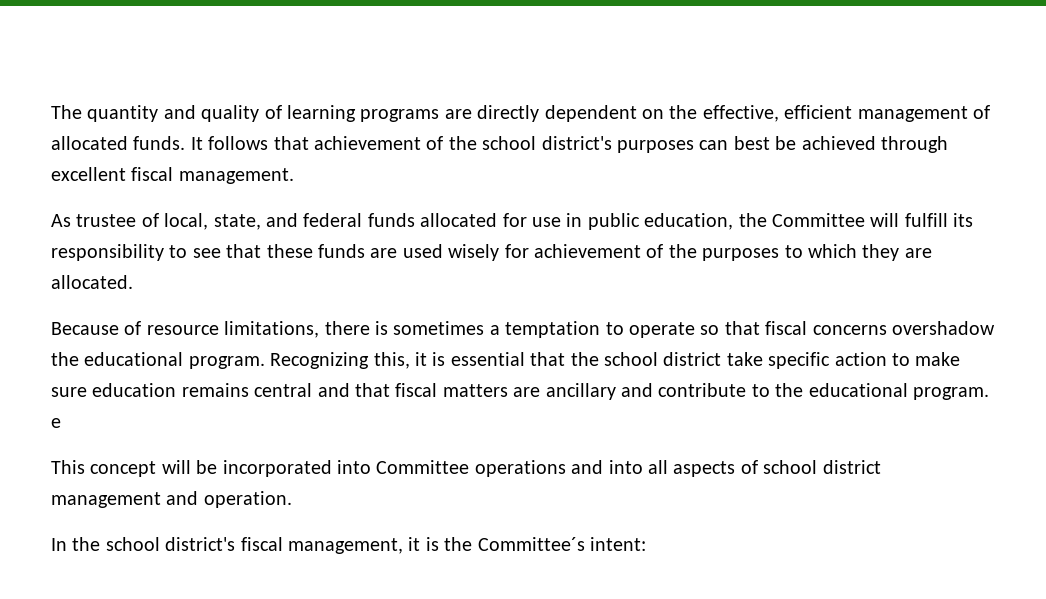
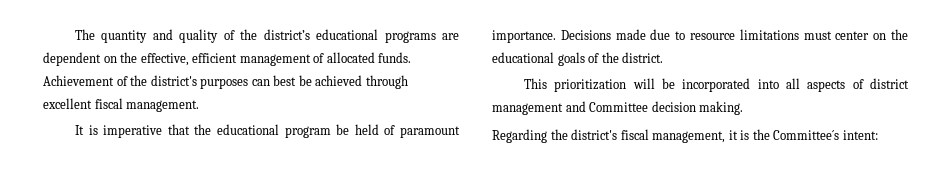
[287,105,356,122] learning -> [240,29,379,40] the district’s educational
[477,105,540,122] directly -> (460, 36) none
[190,136,537,150] It follows that achievement of the school -> [43,75,148,86] Achievement of the
[51,213,974,230] [51,244,932,261] [51,275,133,289] [51,321,995,338] [51,352,961,369] [51,383,989,400] [51,418,61,428] As trustee of local, state, and federal funds allocated for use in public education, the Committee will fulfill its responsibility to see that these funds are used wisely for achievement of the purposes to which they are allocated. // Because of resource limitations, there is sometimes a temptation to operate so that fiscal concerns overshadow the educational program. Recognizing this, it is essential that the school district take specific action to make sure education remains central and that fiscal matters are ancillary and contribute to the educational program. e -> [75,124,460,138] [492,29,909,43] [492,52,664,66] It is imperative that the educational program be held of paramount importance. Decisions made due to resource limitations must center on the educational goals of the district.
[90,461,157,477] concept -> [554,79,627,92] prioritization
[376,460,643,477] Committee operations and into -> (779, 84) none
[763,460,818,474] school -> (864, 84) none
[203,491,292,508] [51,537,160,551] operation. // In the school -> [589,101,744,115] [492,129,568,143] Committee decision making. // Regarding the

